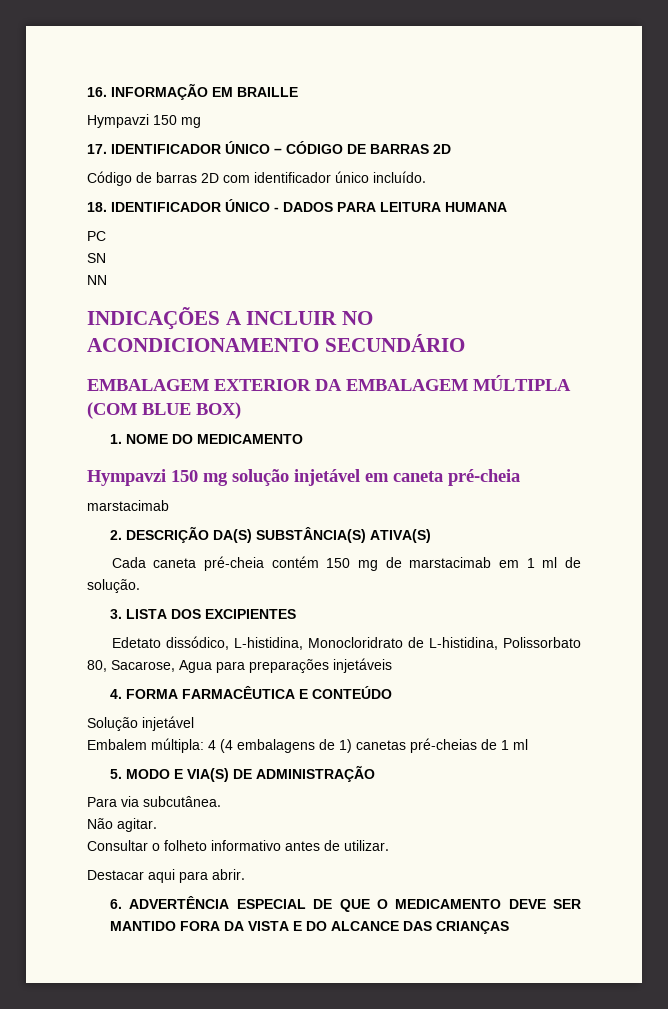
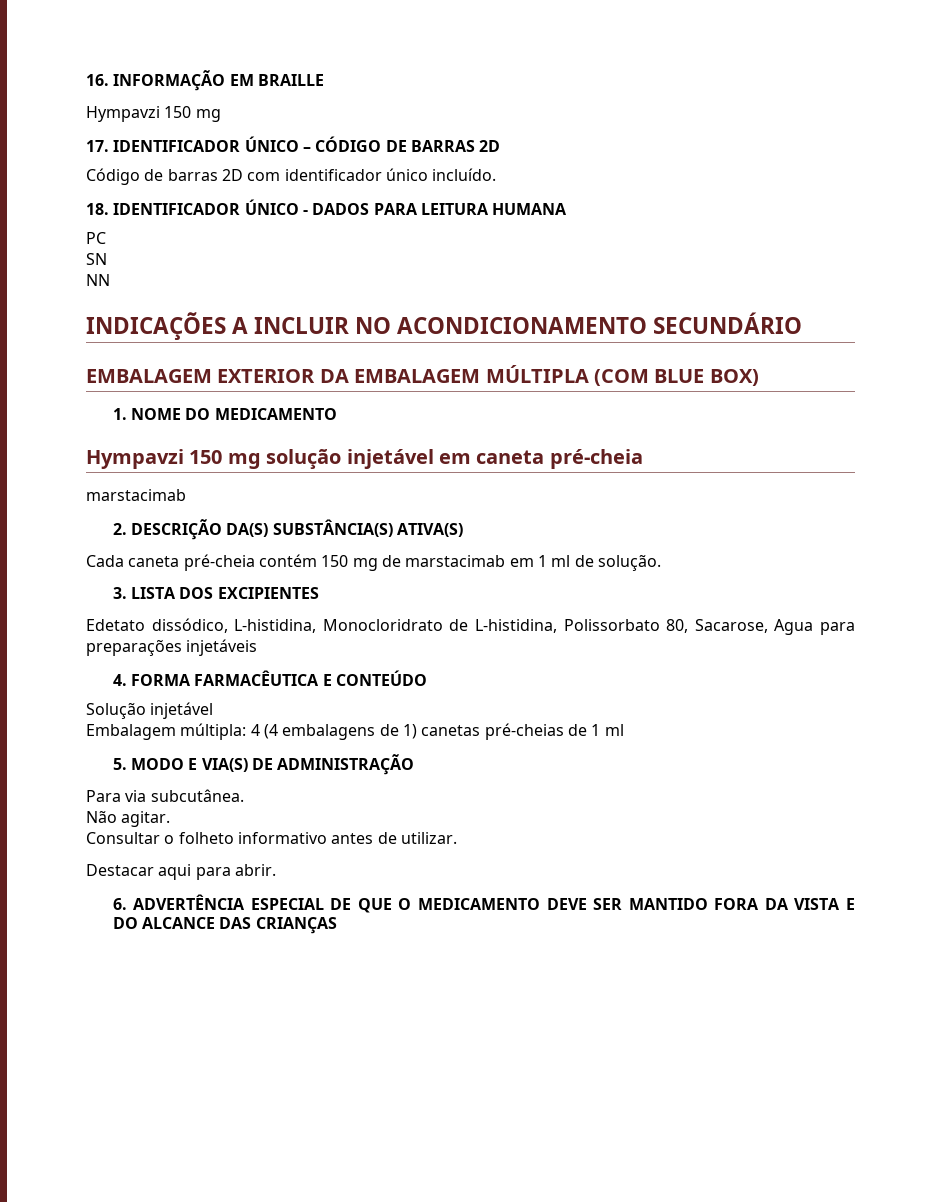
[87,739,147,750] Embalem -> [86,724,176,740] Embalagem

